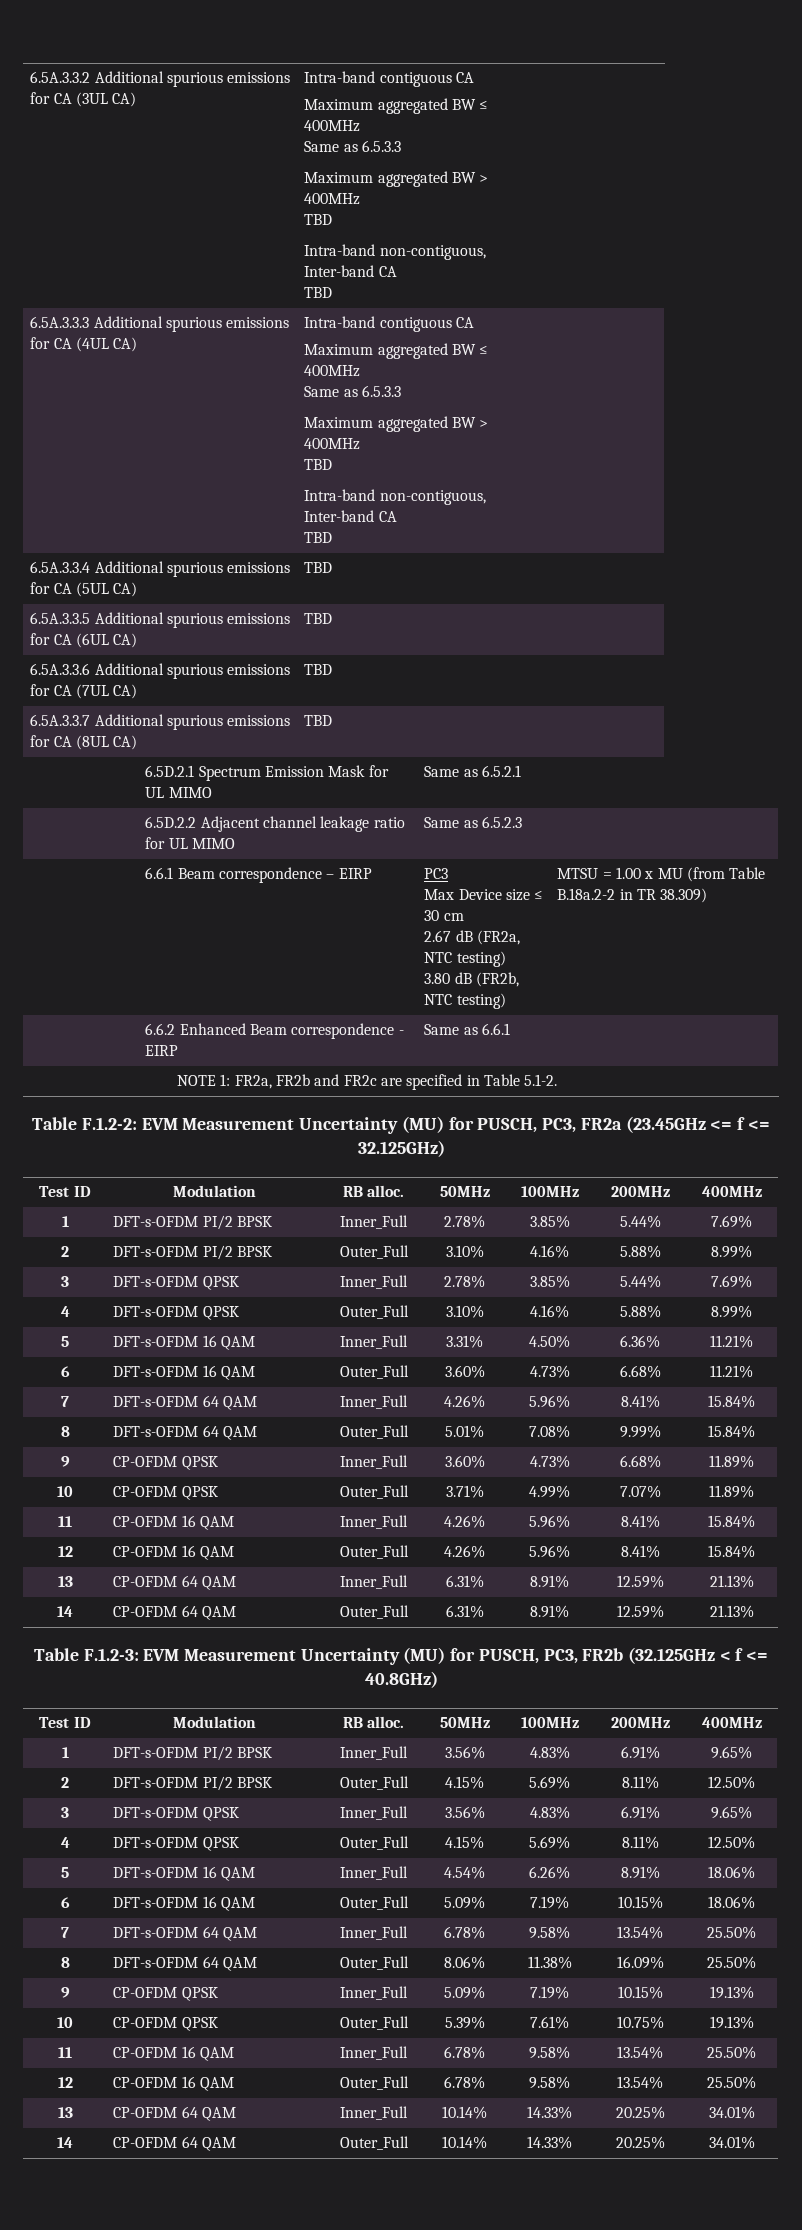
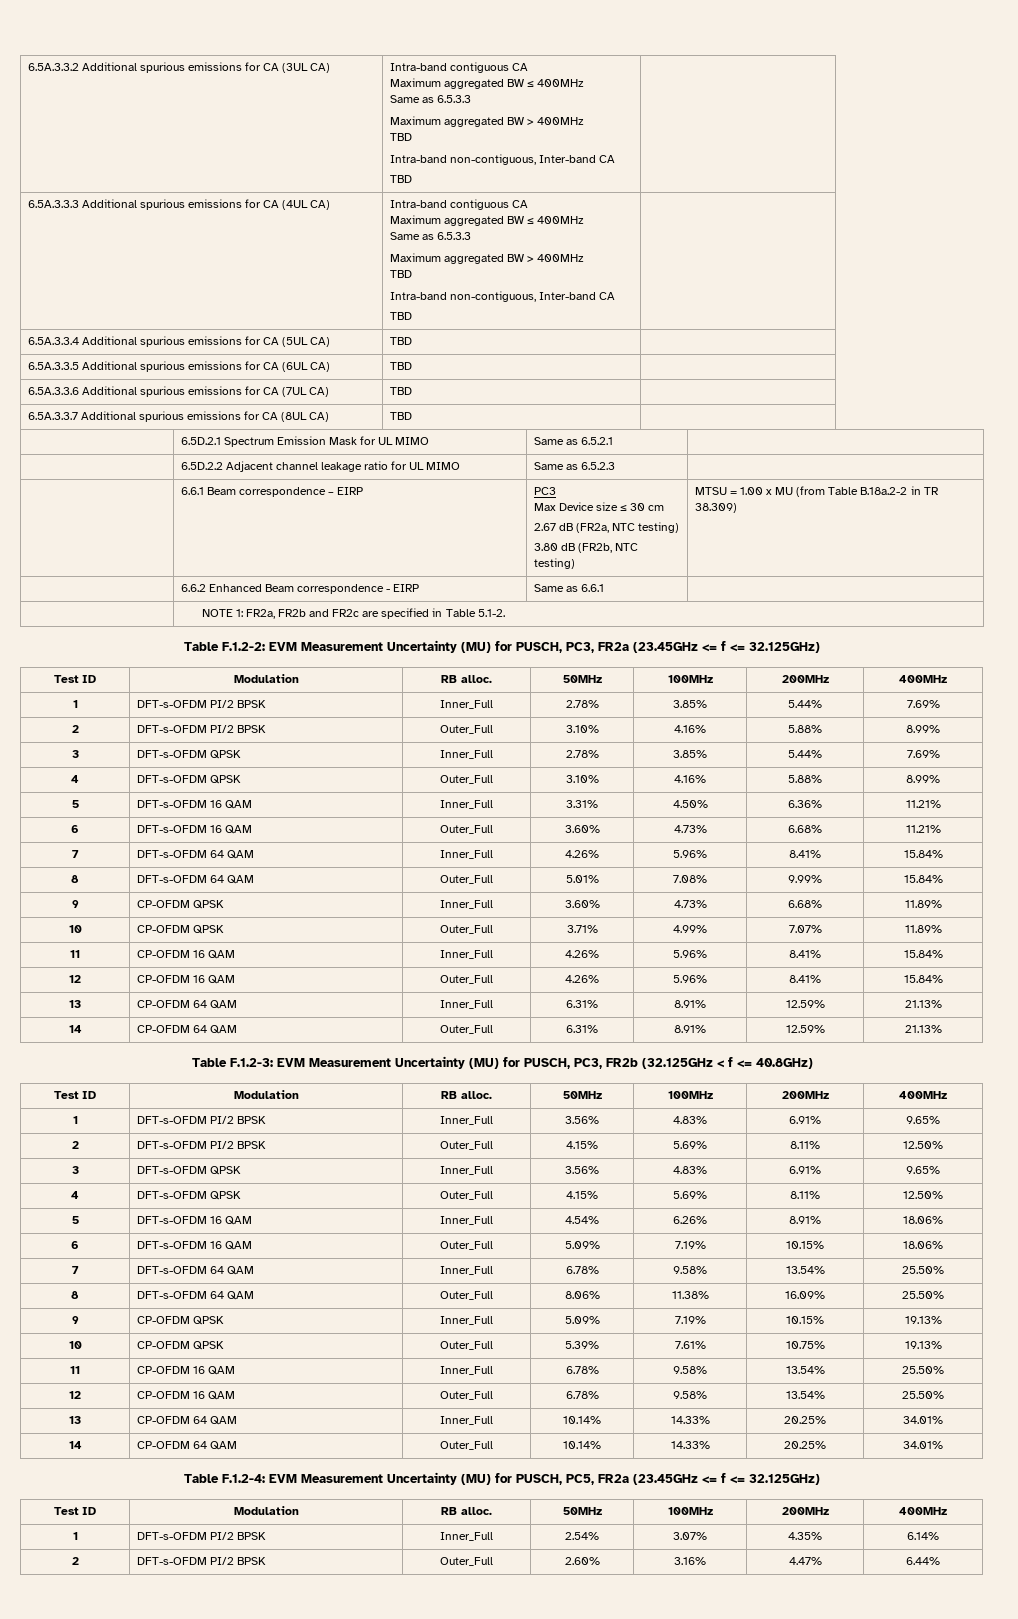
(755, 2142) none -> [184,1472,820,1485] [53,1507,97,1515] [233,1506,299,1515] [441,1507,492,1515] [562,1507,602,1515] [667,1507,713,1515] [781,1507,829,1515] [899,1507,947,1515] [72,1532,78,1540] [136,1532,266,1540] [440,1532,493,1541] [565,1532,599,1540] [673,1532,707,1540] [788,1532,822,1540] [907,1532,939,1540] [71,1557,79,1565] [136,1557,266,1565] [440,1557,493,1566] [564,1557,600,1565] [674,1557,706,1565] [788,1557,822,1565] [906,1557,940,1565] // Table F.1.2-4: EVM Measurement Uncertainty (MU) for PUSCH, PC5, FR2a (23.45GHz <= f <= 32.125GHz) // Test ID | Modulation | RB alloc. | 50MHz | 100MHz | 200MHz | 400MHz // 1 | DFT-s-OFDM PI/2 BPSK | Inner_Full | 2.54% | 3.07% | 4.35% | 6.14% // 2 | DFT-s-OFDM PI/2 BPSK | Outer_Full | 2.60% | 3.16% | 4.47% | 6.44%

